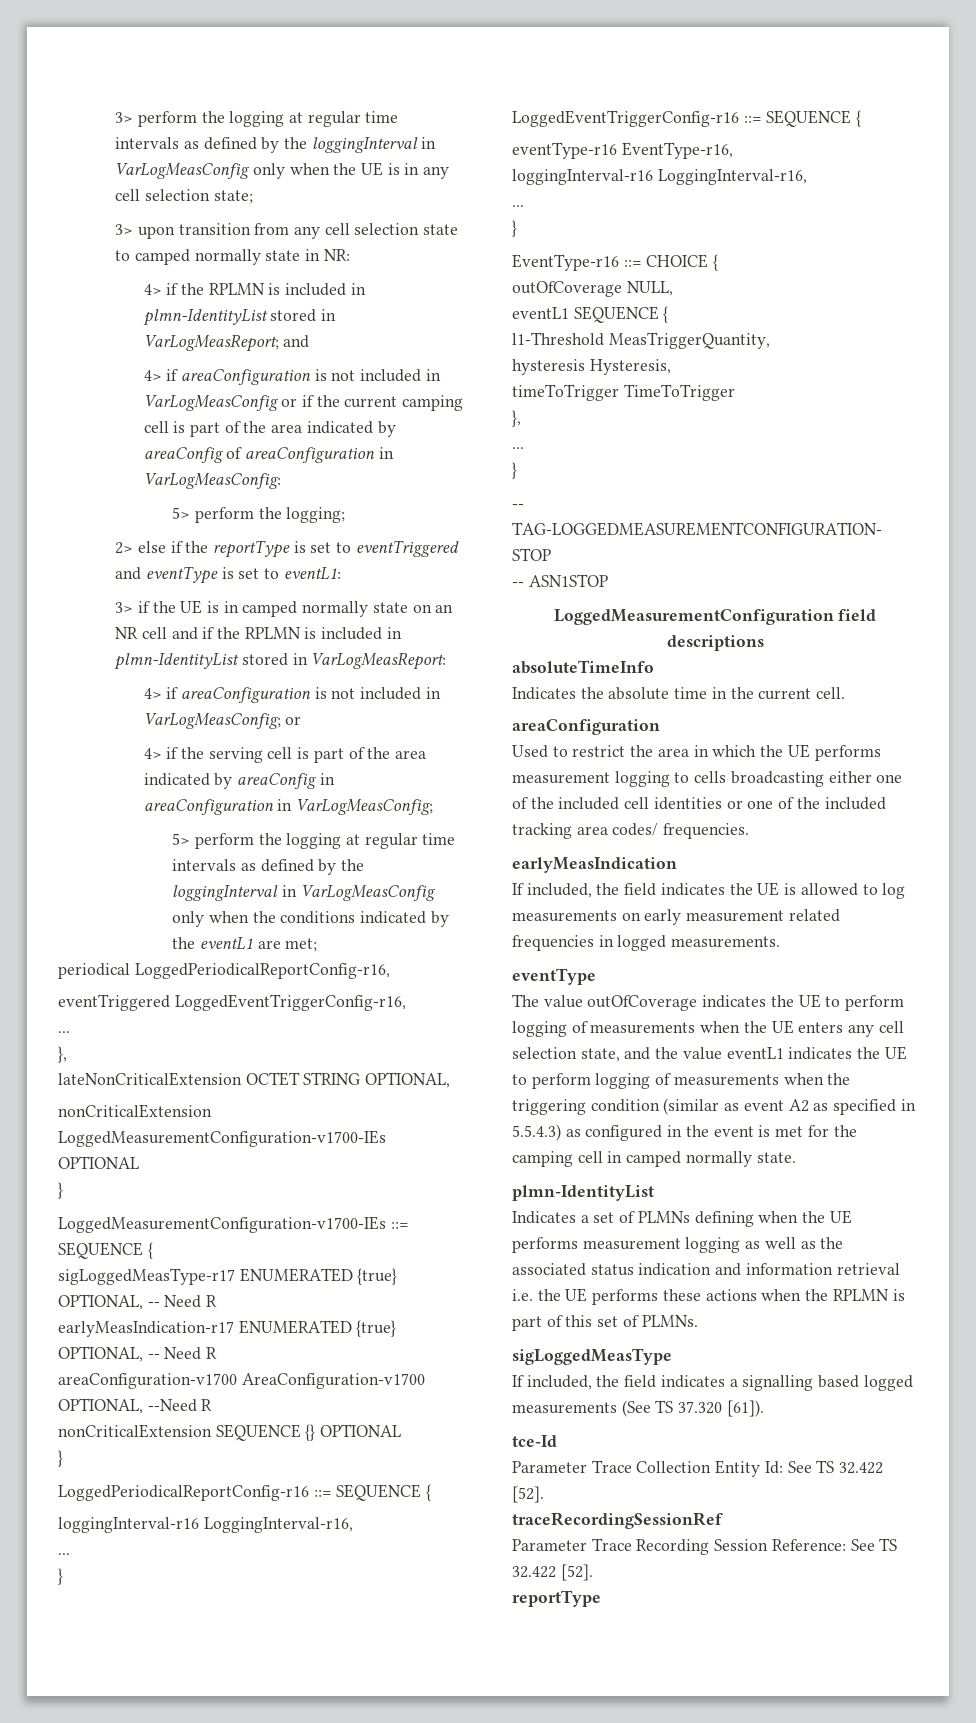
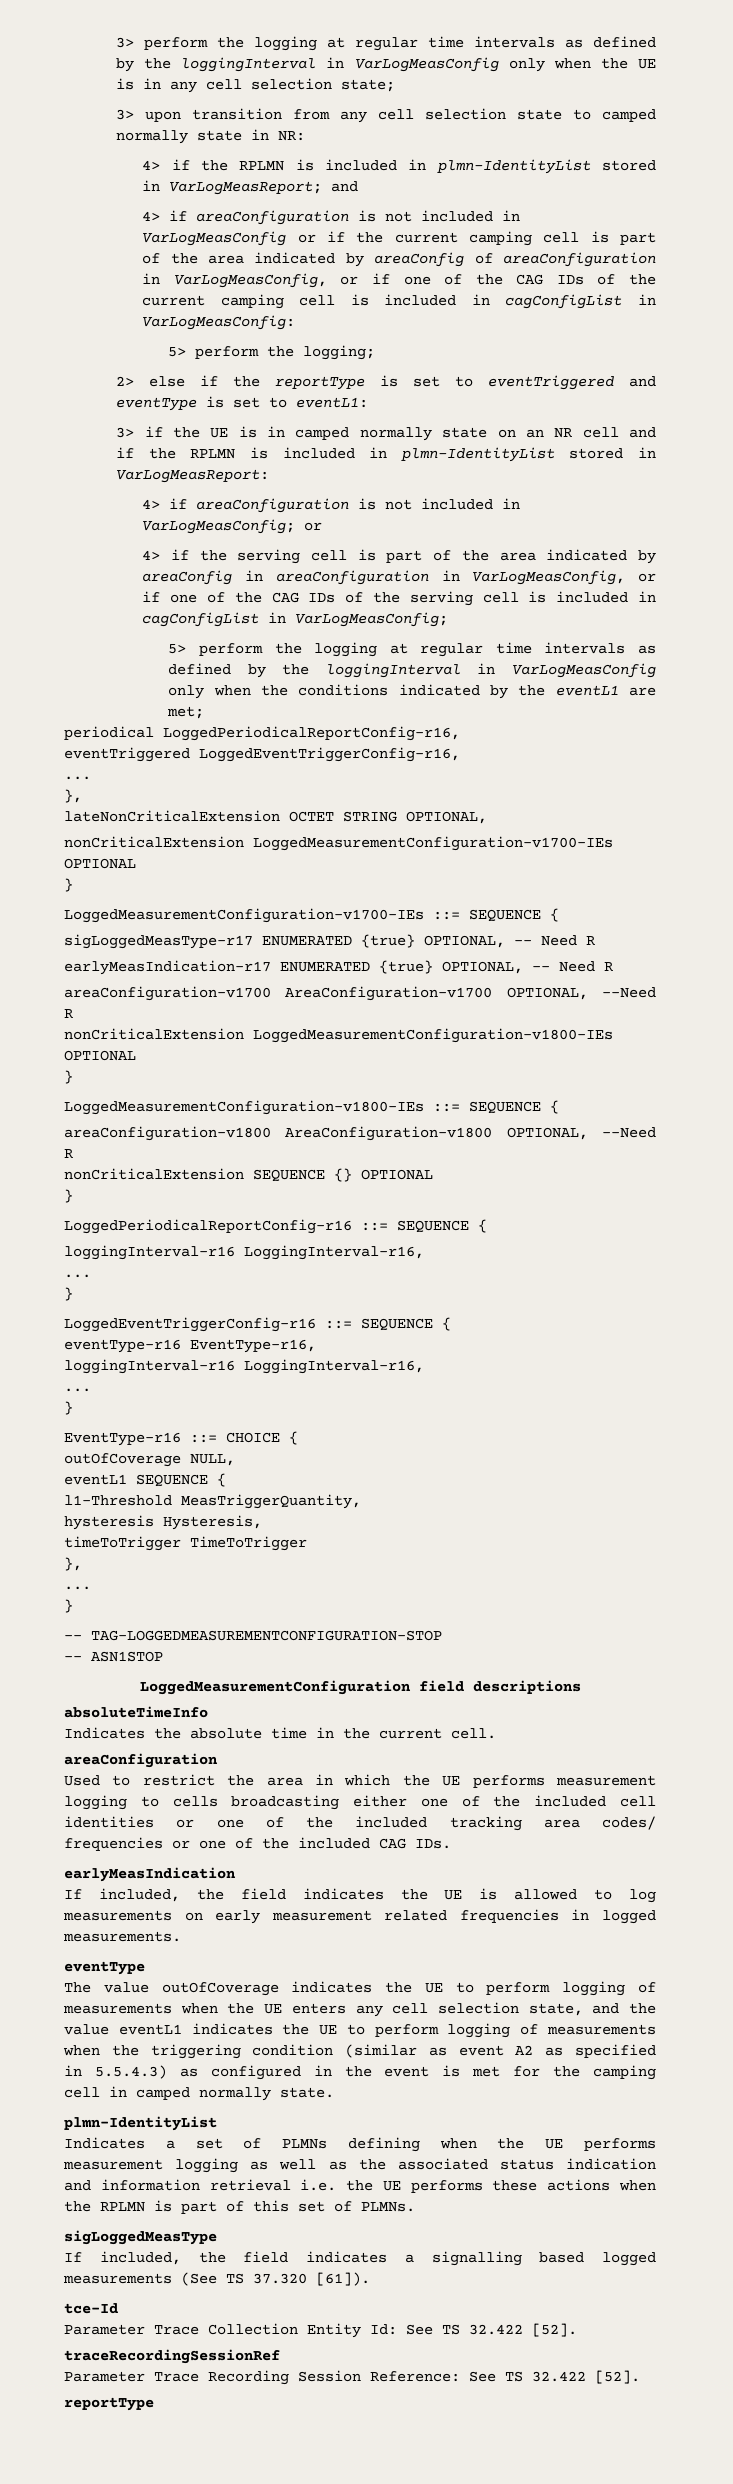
(394, 453) none -> [173,273,656,288] [142,294,657,309] VarLogMeasConfig, or if one of the CAG IDs of the current camping cell is included in cagConfigList in
(293, 805) none -> [472,570,656,585] [142,591,656,606] [142,612,287,627] VarLogMeasConfig, or if one of the CAG IDs of the serving cell is included in cagConfigList in
(213, 1405) none -> [64,1028,613,1043] [64,1050,136,1061] [64,1070,73,1084] [64,1100,559,1115] [64,1126,657,1141] [64,1149,73,1158] // nonCriticalExtension LoggedMeasurementConfiguration-v1800-IEs OPTIONAL // } // LoggedMeasurementConfiguration-v1800-IEs ::= SEQUENCE { // areaConfiguration-v1800 AreaConfiguration-v1800 OPTIONAL, --Need R
[663,823,750,839] frequencies. -> [64,1837,451,1851] frequencies or one of the included CAG IDs.

